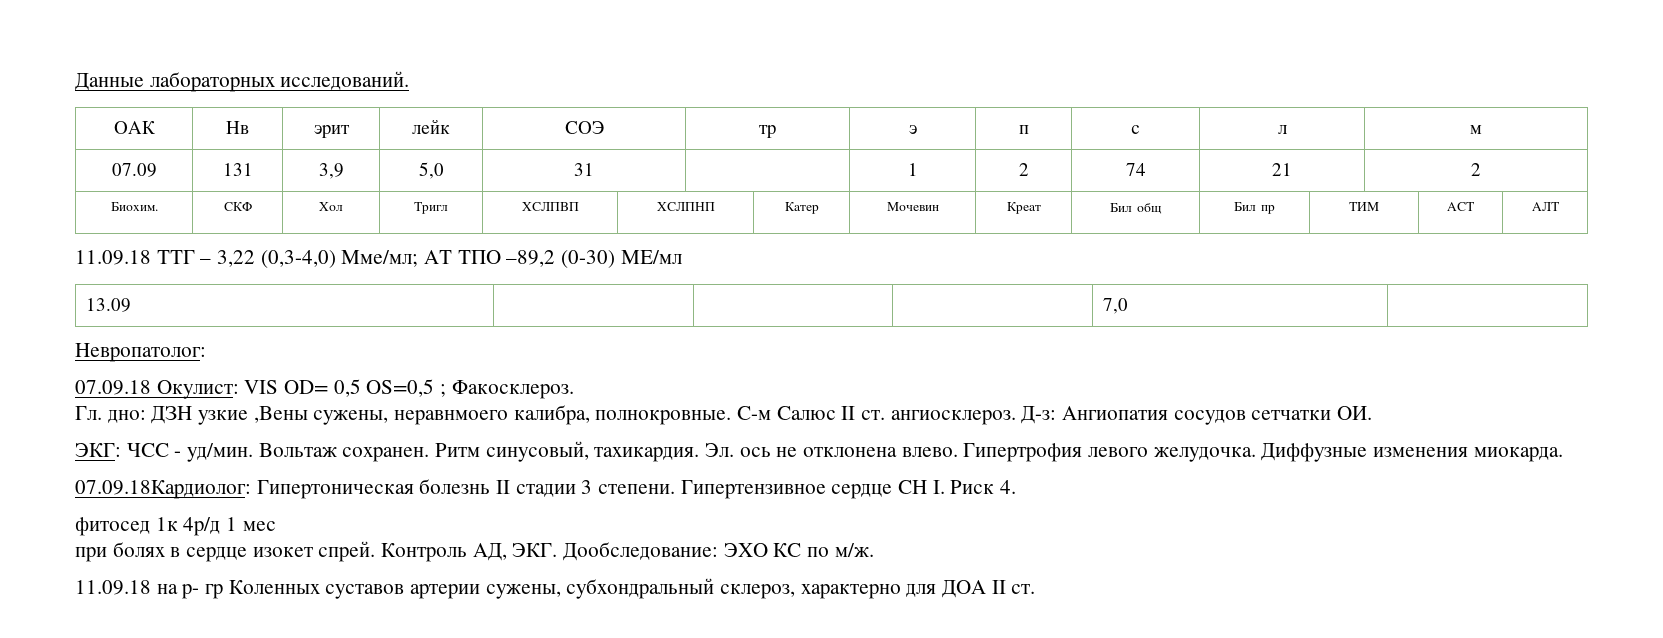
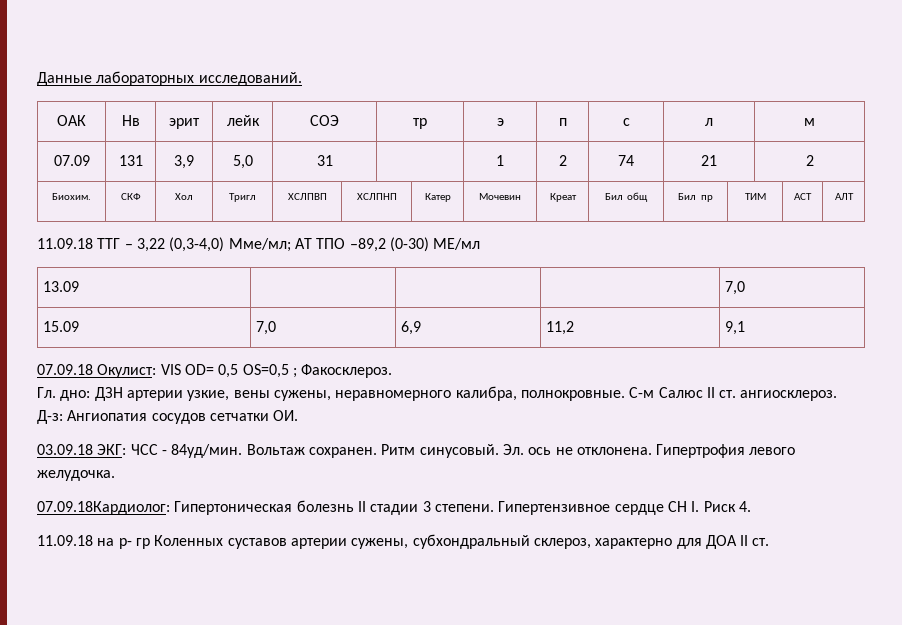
[75,343,206,362] | // Невропатолог: -> [43,321,80,332] [256,321,277,335] [401,321,422,335] [546,321,575,335] [725,321,746,335] // 15.09 | 7,0 | 6,9 | 11,2 | 9,1
[198,406,509,425] узкие ,Вены сужены, неравнмоего -> [126,390,452,401] артерии узкие, вены сужены, неравномерного
(1373, 413) none -> [37,444,93,455] 03.09.18
[187,443,254,462] уд/мин. -> [171,444,243,458] 84уд/мин.
[485,441,700,462] синусовый, тахикардия. -> [419,444,499,458] синусовый.
[803,447,958,457] отклонена влево. -> [576,447,652,455] отклонена.
[1261,443,1563,462] Диффузные изменения миокарда. -> (115, 475) none
[75,517,276,536] [75,541,874,562] // фитосед 1к 4р/д 1 мес // при болях в сердце изокет спрей. Контроль АД, ЭКГ. Дообследование: ЭХО КС по м/ж. -> (751, 506) none

